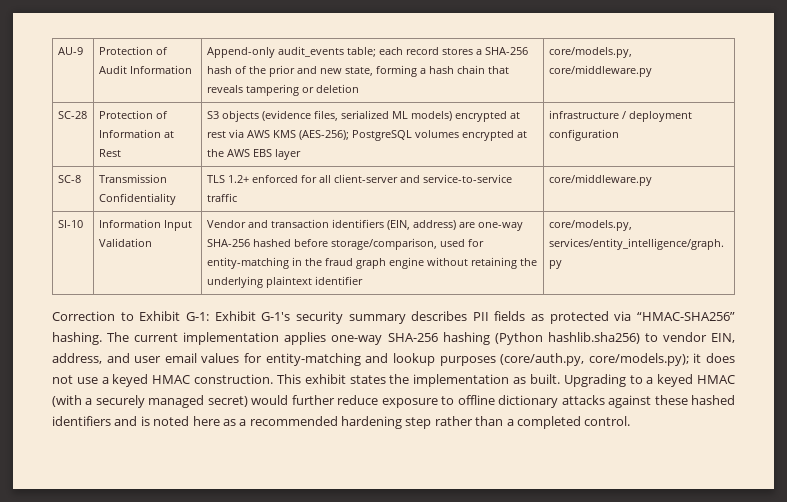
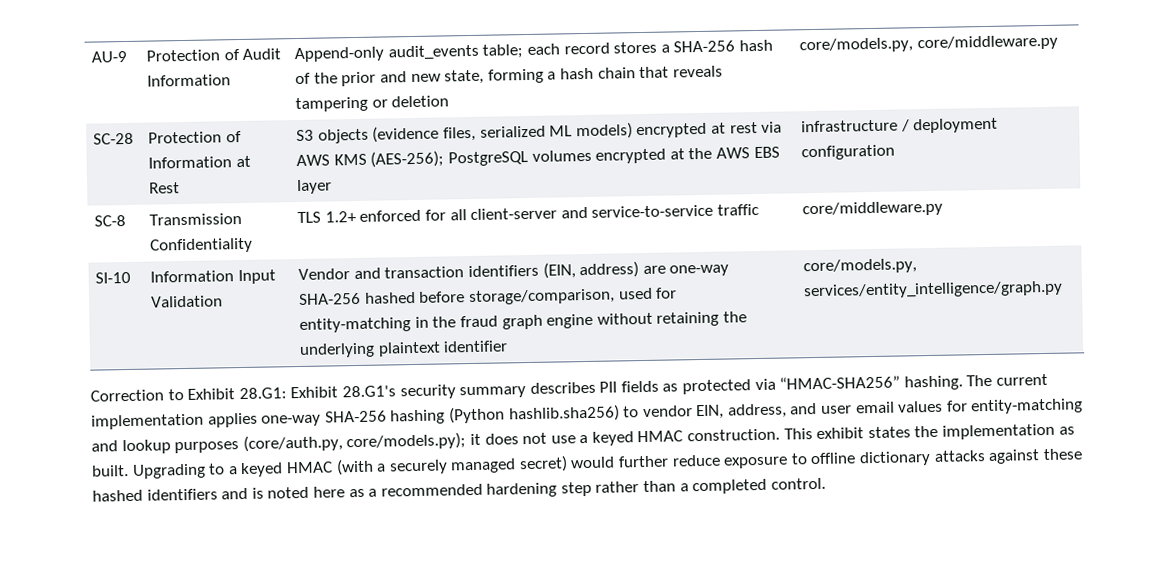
[185,311,291,321] G-1: Exhibit G-1's -> [238,385,396,400] 28.G1: Exhibit 28.G1's

